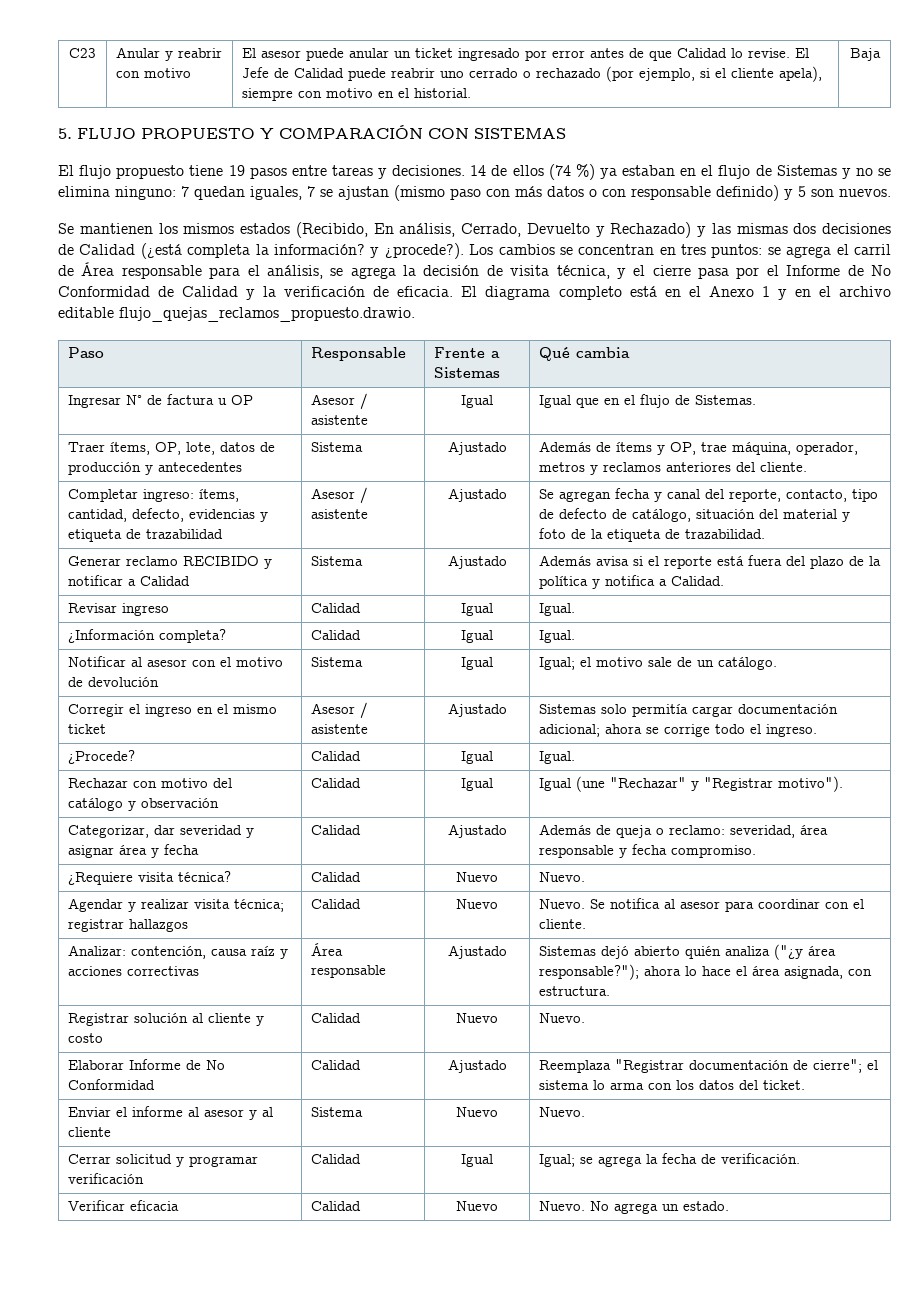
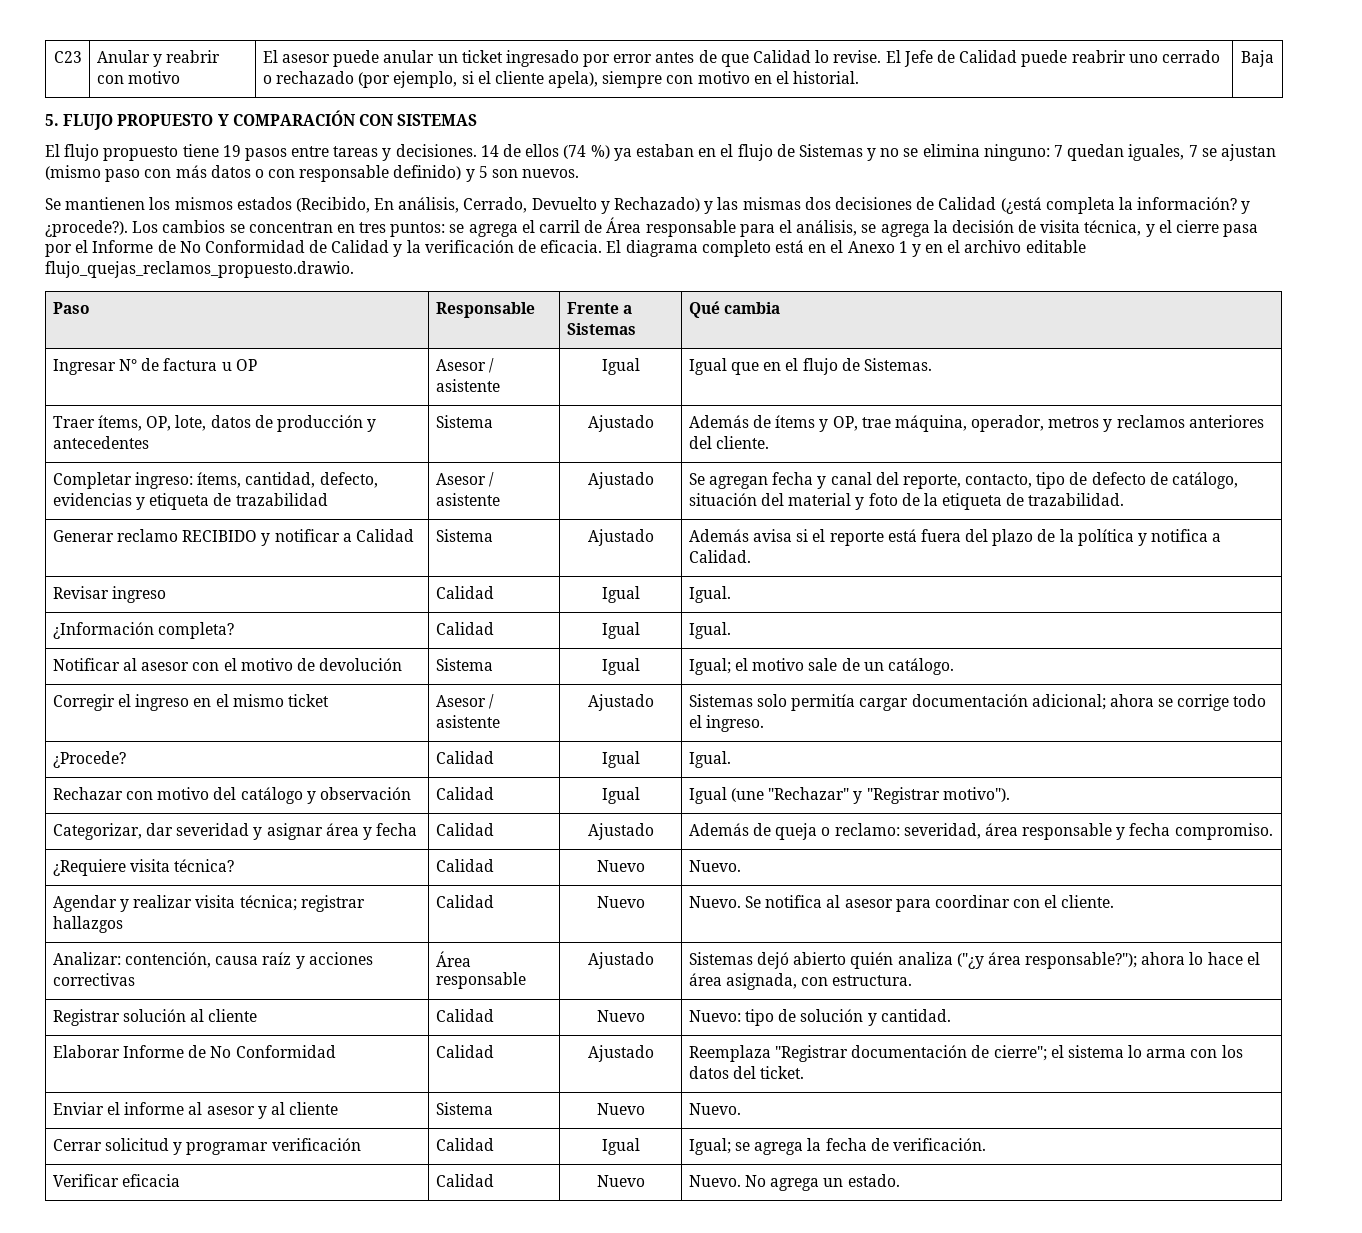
[256,1016,265,1026] [68,1033,104,1043] [311,1013,362,1023] [456,1013,498,1023] [539,1013,586,1023] y costo | Calidad | Nuevo | Nuevo. -> [435,1009,494,1022] [596,1010,645,1022] [688,1009,951,1026] | Calidad | Nuevo | Nuevo: tipo de solución y cantidad.

